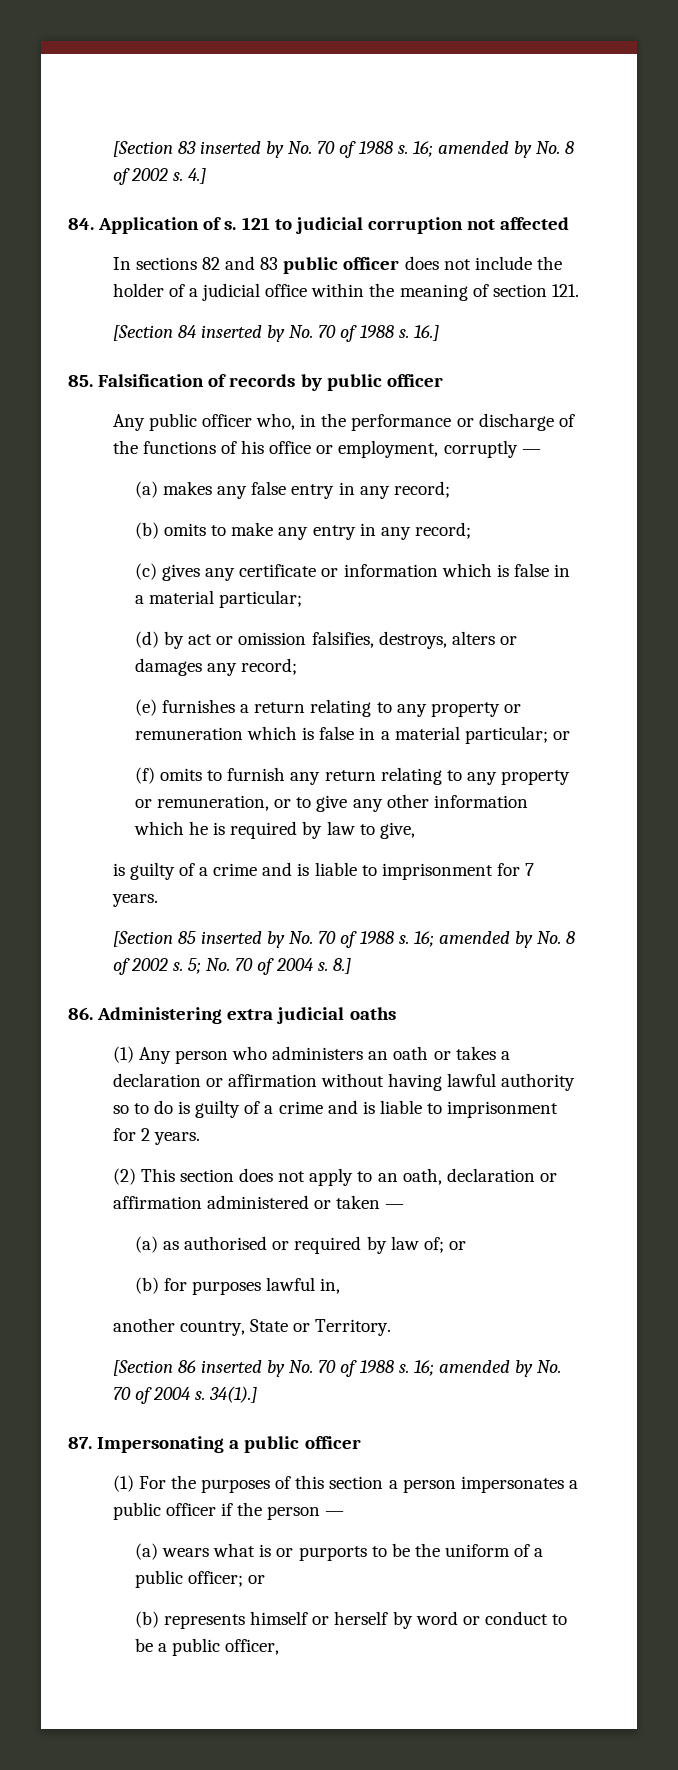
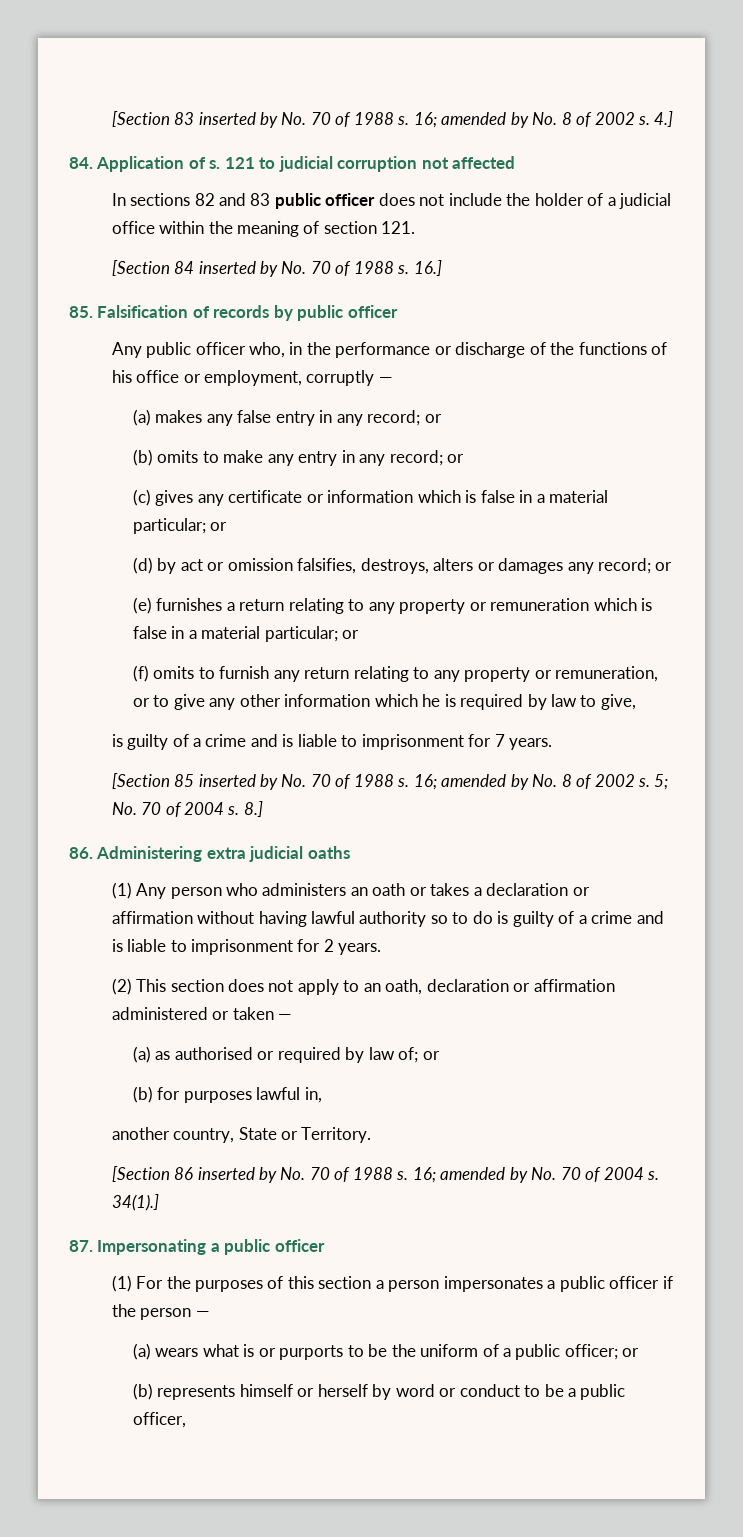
(450, 489) none -> [424,414,442,423] or
(471, 530) none -> [447,454,465,463] or
(303, 599) none -> [210,522,228,531] or
(298, 666) none -> [655,562,673,571] or

